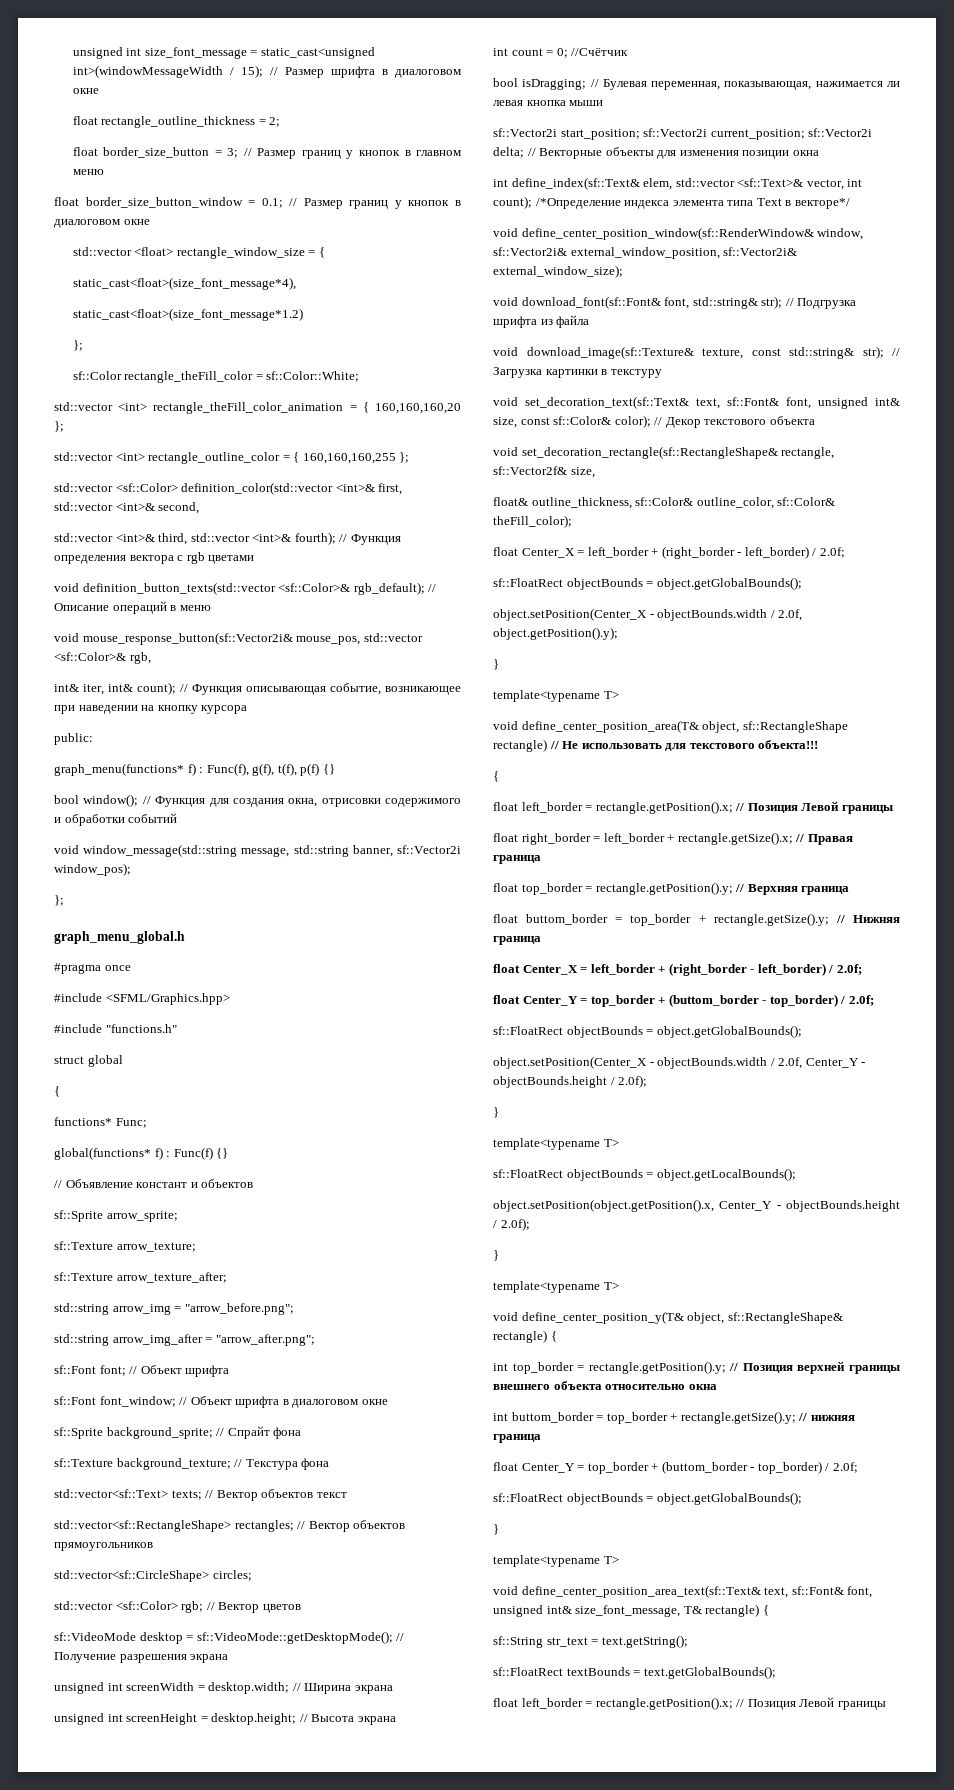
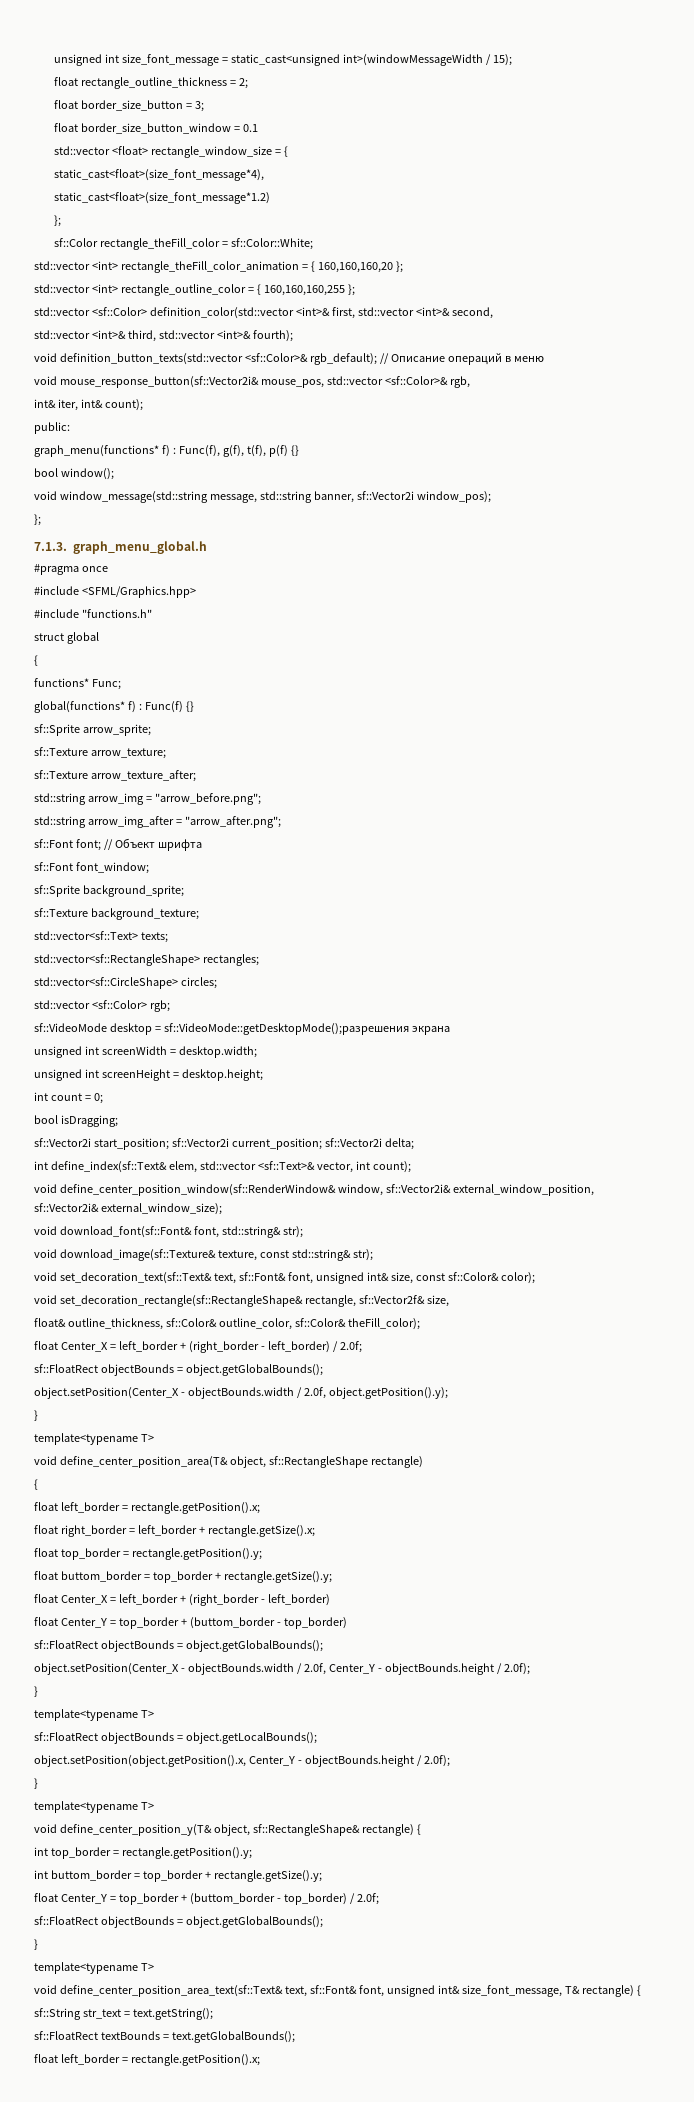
[269,66,461,78] [72,88,99,94] // Размер шрифта в диалоговом окне -> (512, 60) none
[243,148,461,159] [72,169,104,175] [54,197,461,209] [54,219,150,228] // Размер границ у кнопок в главном меню // float border_size_button_window = 0.1; // Размер границ у кнопок в диалоговом окне -> [54,123,259,134] // float border_size_button_window = 0.1
[339,534,401,545] [54,552,255,564] // Функция определения вектора с rgb цветами -> (293, 336) none
[180,683,461,695] [54,705,248,714] // Функция описывающая событие, возникающее при наведении на кнопку курсора -> (143, 405) none
[142,796,461,807] [54,813,178,826] // Функция для создания окна, отрисовки содержимого и обработки событий -> (114, 474) none
(64, 900) none -> [34,542,67,551] 7.1.3.
[54,1179,254,1188] // // Объявление констант и объектов -> (194, 706) none
[179,1396,388,1408] // Объект шрифта в диалоговом окне -> (149, 868) none
[216,1426,302,1439] // Спрайт фона -> (184, 891) none
[234,1458,330,1470] // Текстура фона -> (199, 914) none
[205,1489,347,1501] [54,1520,406,1532] [54,1542,153,1551] // Вектор объектов текст // std::vector<sf::RectangleShape> rectangles; // Вектор объектов прямоугольников -> [34,954,259,966] // std::vector<sf::RectangleShape> rectangles;
[206,1602,301,1613] // Вектор цветов -> (170, 1006) none
[196,1631,405,1644] [54,1652,187,1663] sf::VideoMode::getDesktopMode(); // Получение разрешения -> [163,1023,409,1035] sf::VideoMode::getDesktopMode();разрешения
[292,1683,393,1694] // Ширина экрана -> (257, 1052) none
[299,1714,396,1725] // Высота экрана -> (263, 1075) none
[571,48,629,56] //Счётчик -> (103, 1098) none
[590,79,900,90] [493,100,604,106] // Булевая переменная, показывающая, нажимается ли левая кнопка мыши -> (118, 1121) none
[527,147,819,159] // Векторные объекты для изменения позиции окна -> (414, 1144) none
[535,198,850,209] /*Определение индекса элемента типа Text в векторе*/ -> (411, 1167) none
[785,298,857,309] [493,315,590,328] // Подгрузка шрифта из файла -> (303, 1232) none
[892,348,900,356] [493,367,662,378] // Загрузка картинки в текстуру -> (373, 1255) none
[654,416,815,428] // Декор текстового объекта -> (535, 1278) none
[549,740,819,751] // Не использовать для текстового объекта!!! -> (423, 1462) none
[735,801,893,814] // Позиция Левой границы -> (260, 1508) none
[795,834,853,845] [493,855,541,864] // Правая граница -> (315, 1531) none
[735,884,850,895] // Верхняя граница -> (262, 1554) none
[835,915,900,923] [493,936,541,945] [493,963,862,976] [493,994,874,1007] // Нижняя граница // float Center_X = left_border + (right_border - left_border) / 2.0f; // float Center_Y = top_border + (buttom_border - top_border) / 2.0f; -> [34,1594,330,1606] [34,1617,347,1629] // float Center_X = left_border + (right_border - left_border) // float Center_Y = top_border + (buttom_border - top_border)
[729,1361,900,1374] [493,1381,717,1390] // Позиция верхней границы внешнего объекта относительно окна -> (252, 1853) none
[798,1413,855,1421] [493,1434,541,1443] // нижняя граница -> (322, 1876) none
[736,1697,886,1710] // Позиция Левой границы -> (260, 2060) none

